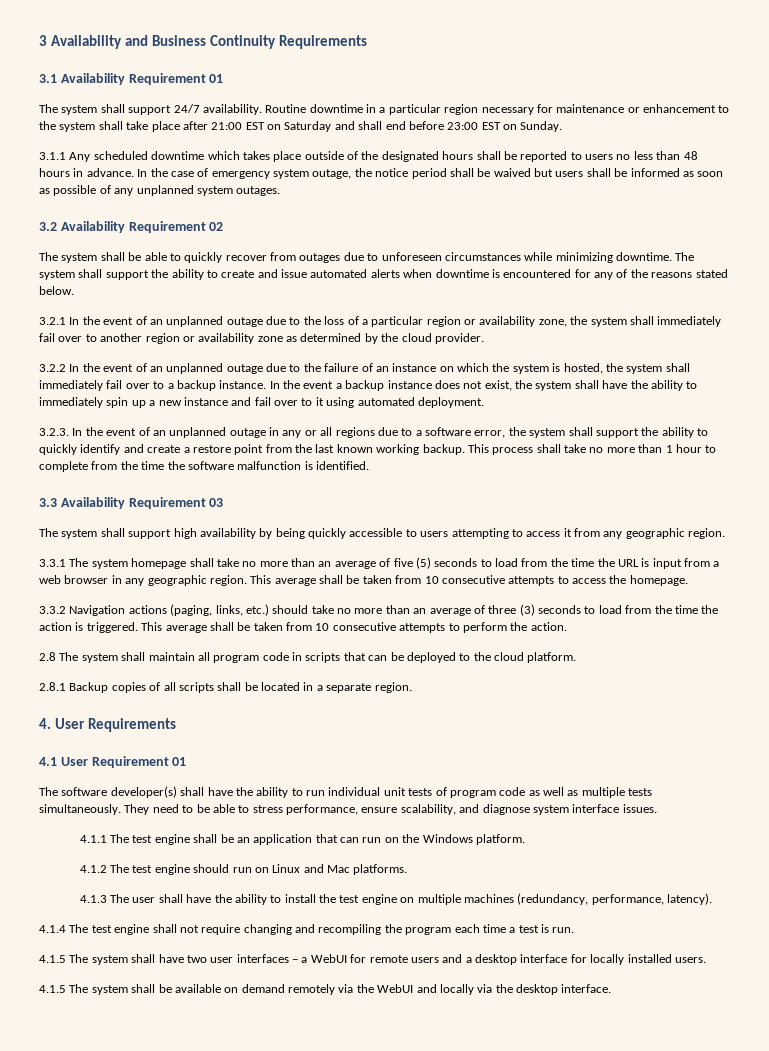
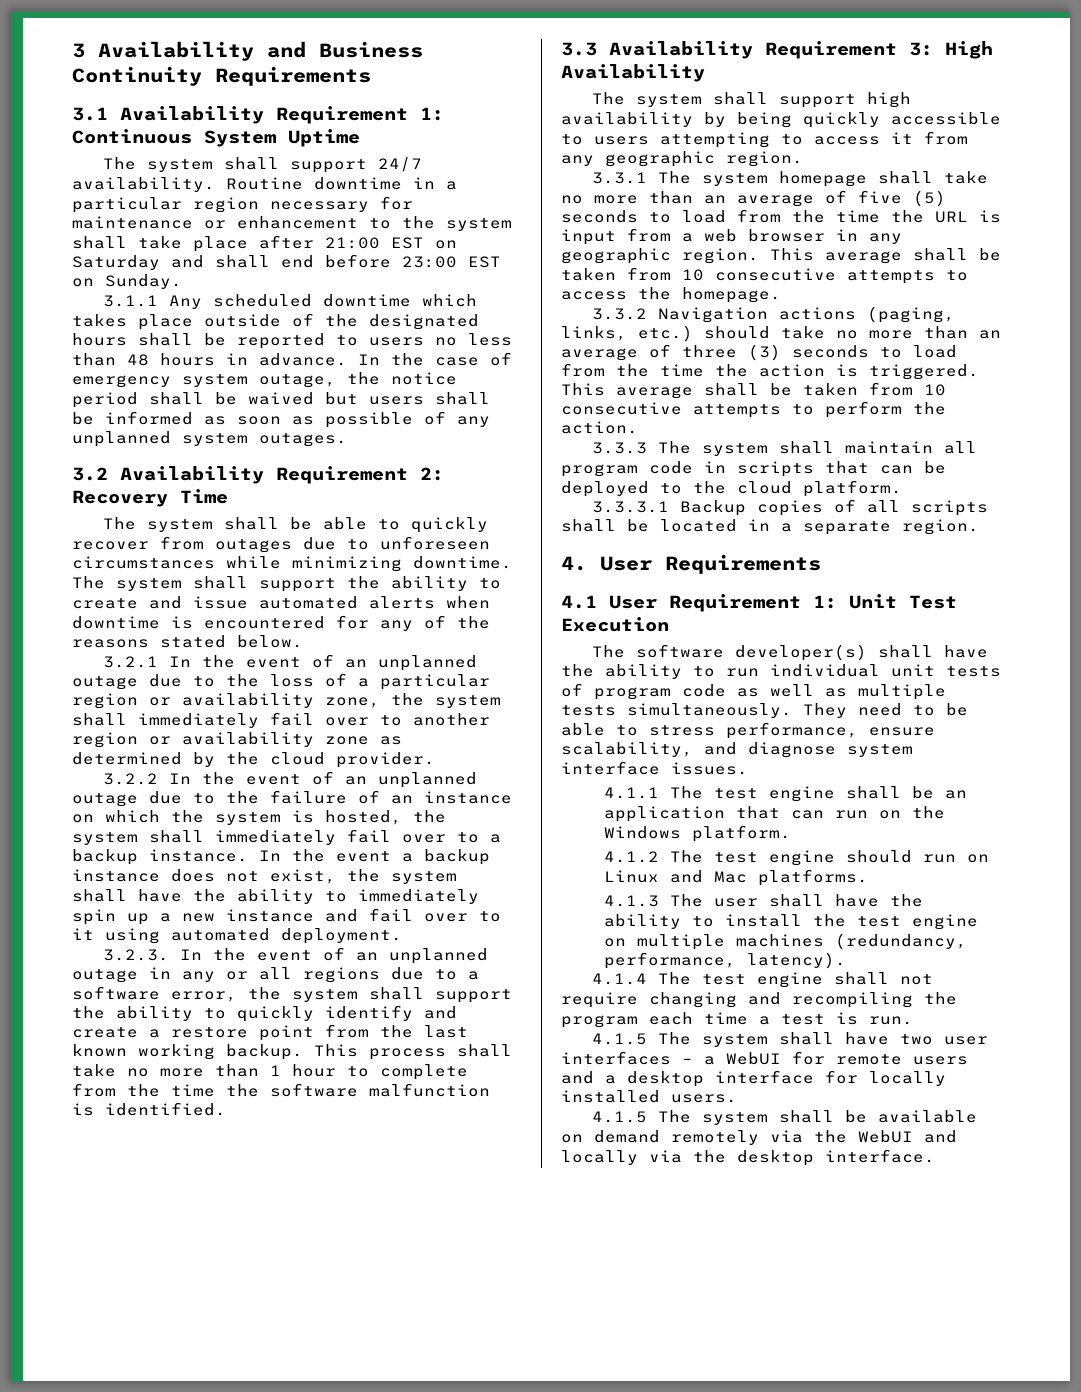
[209,74,224,83] 01 -> [420,107,444,121] [72,129,360,147] 1: Continuous System Uptime
[209,222,224,231] 02 -> [420,467,444,481] [72,489,228,507] 2: Recovery Time
[209,498,224,507] 03 -> [909,41,993,59] [561,64,705,82] 3: High Availability
[39,652,56,661] 2.8 -> [591,442,647,454] 3.3.3
[39,682,66,691] 2.8.1 -> [591,501,669,513] 3.3.3.1
[172,757,187,766] 01 -> [813,594,957,609] [561,617,669,632] 1: Unit Test Execution

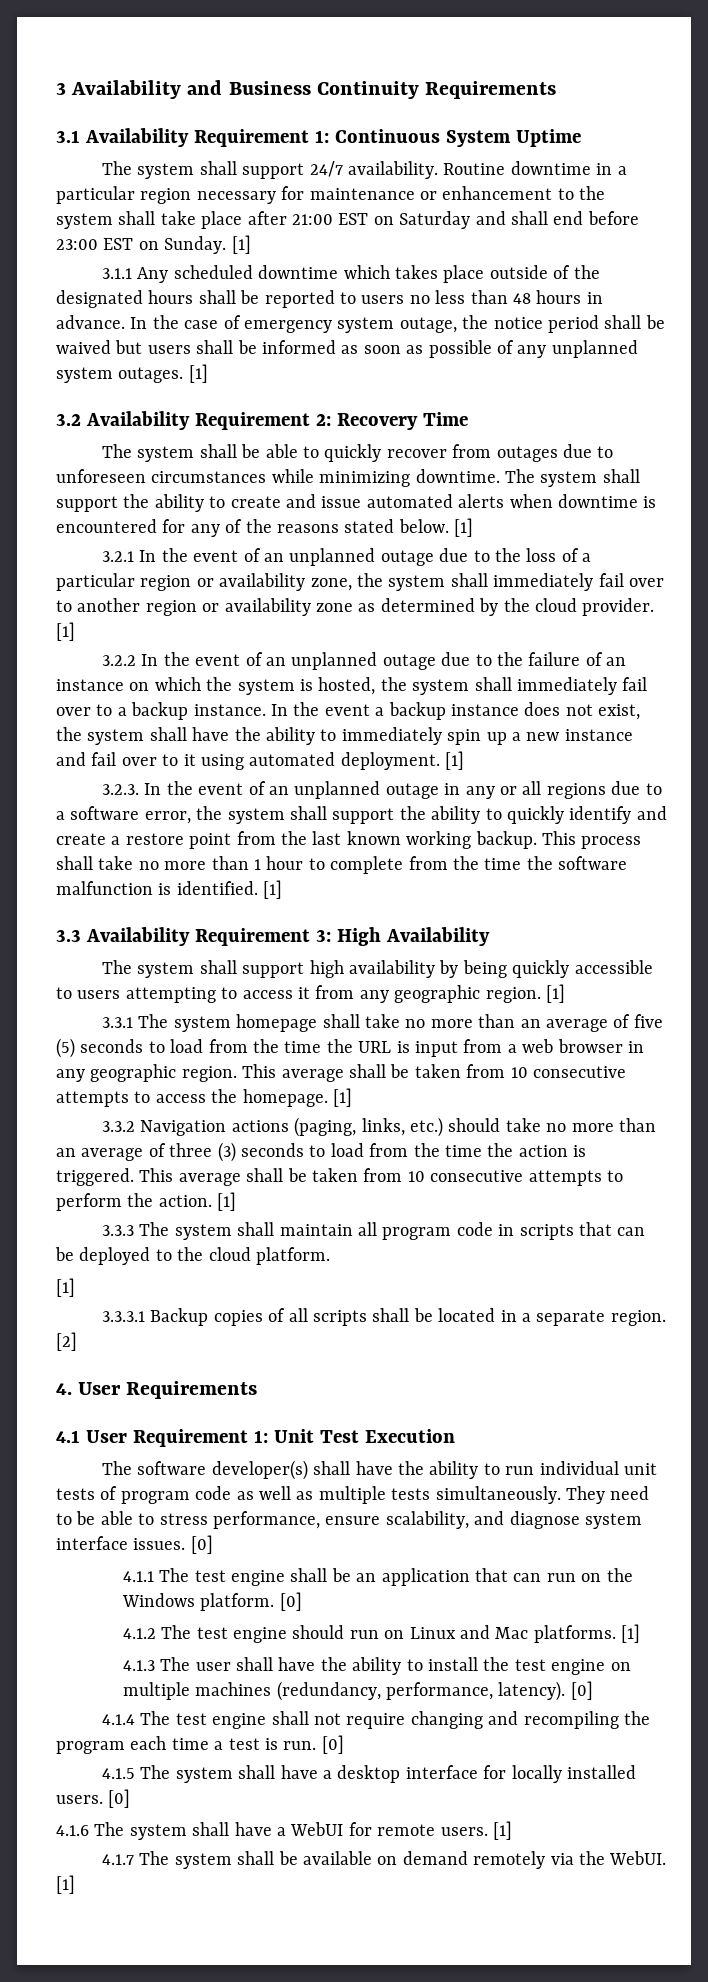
(182, 281) none -> [231,235,251,254] [1]
(347, 440) none -> [188,364,208,383] [1]
(303, 641) none -> [454,518,474,537] [1]
(435, 760) none -> [56,622,75,641] [1]
(402, 936) none -> [445,751,465,770] [1]
(226, 1109) none -> [263,880,283,899] [1]
(803, 159) none -> [546,984,565,1003] [1]
(781, 295) none -> [333,1088,352,1107] [1]
(638, 427) none -> [217,1192,237,1211] [1]
(902, 488) none -> [56,1278,75,1297] // [1]
(979, 527) none -> [56,1332,77,1351] [2]
(748, 768) none -> [190,1535,213,1554] [0]
(791, 833) none -> [279,1592,302,1611] [0]
(868, 877) none -> [621,1624,641,1643] [1]
(846, 960) none -> [570,1681,593,1700] [0]
(913, 1020) none -> [321,1735,344,1754] [0]
[899,1034,988,1045] [561,1051,968,1065] [561,1071,594,1084] two user interfaces – a WebUI for remote users and -> (318, 1772) none
[591,1111,647,1123] // 4.1.5 -> [108,1789,131,1808] [56,1821,512,1840] [102,1854,135,1865] [0] // 4.1.6 The system shall have a WebUI for remote users. [1] // 4.1.7
[858,1130,957,1143] [561,1149,935,1166] WebUI and locally via the desktop interface. -> [609,1851,667,1865] [56,1875,75,1894] WebUI. [1]

